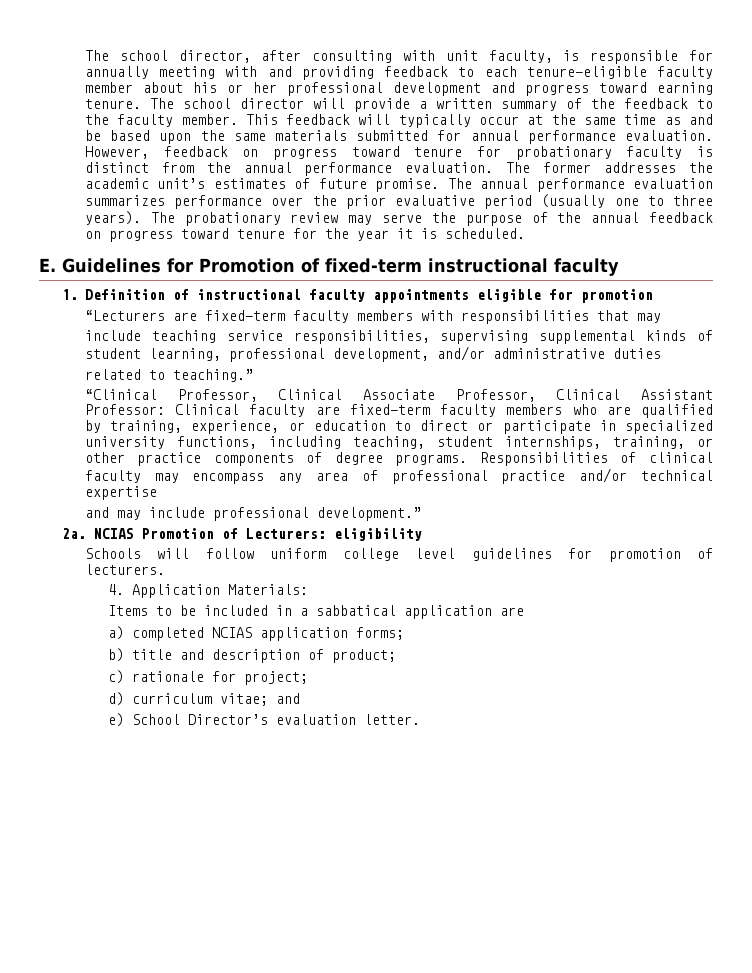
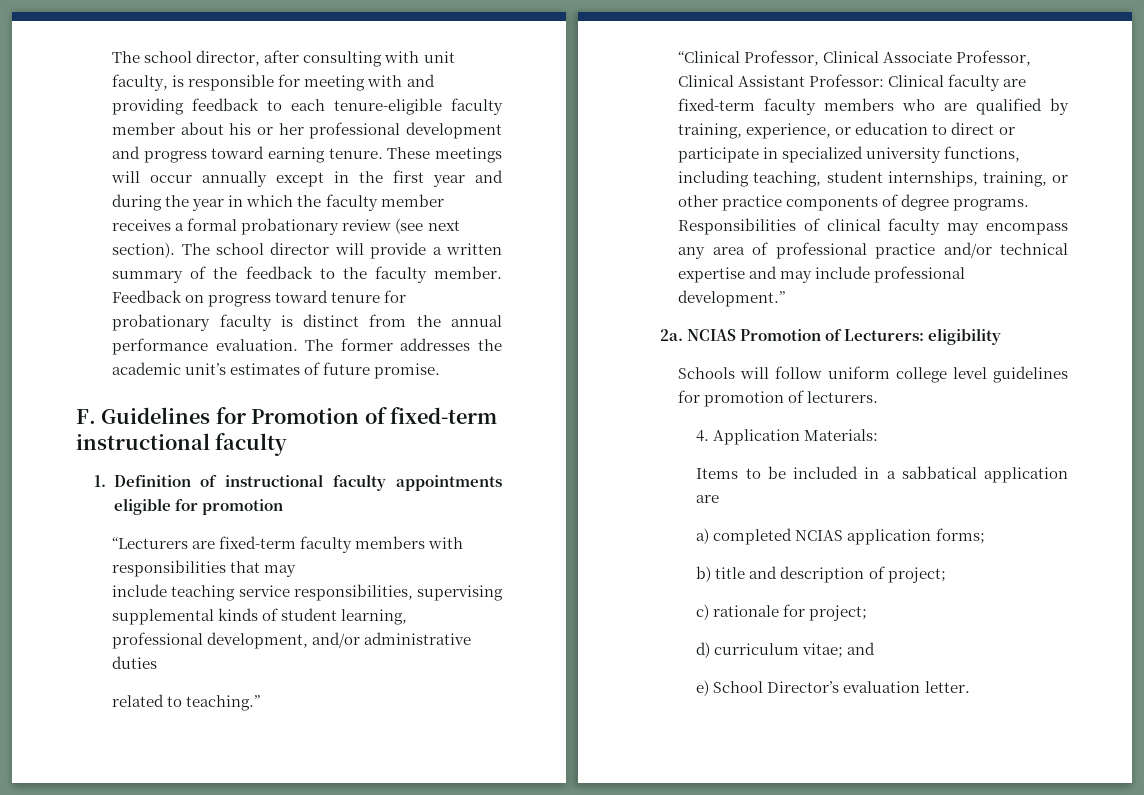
[84,66,149,79] annually -> (301, 80) none
(141, 104) none -> [387,147,502,163] [111,170,504,187] [112,194,444,211] [112,218,460,235] [112,242,176,258] These meetings will occur annually except in the first year and during the year in which the faculty member receives a formal probationary review (see next section).
[245,114,713,128] [84,130,713,144] [84,146,228,159] This feedback will typically occur at the same time as and be based upon the same materials submitted for annual performance evaluation. However, feedback -> [112,290,183,303] Feedback
[447,178,713,192] [84,194,713,209] [84,211,713,226] [84,228,525,242] [39,258,56,272] The annual performance evaluation summarizes performance over the prior evaluative period (usually one to three years). The probationary review may serve the purpose of the annual feedback on progress toward tenure for the year it is scheduled. // E. -> [76,409,96,424] // F.
(157, 493) // -> (746, 275) none
[331,649,396,663] product; -> [887,567,946,583] project;

